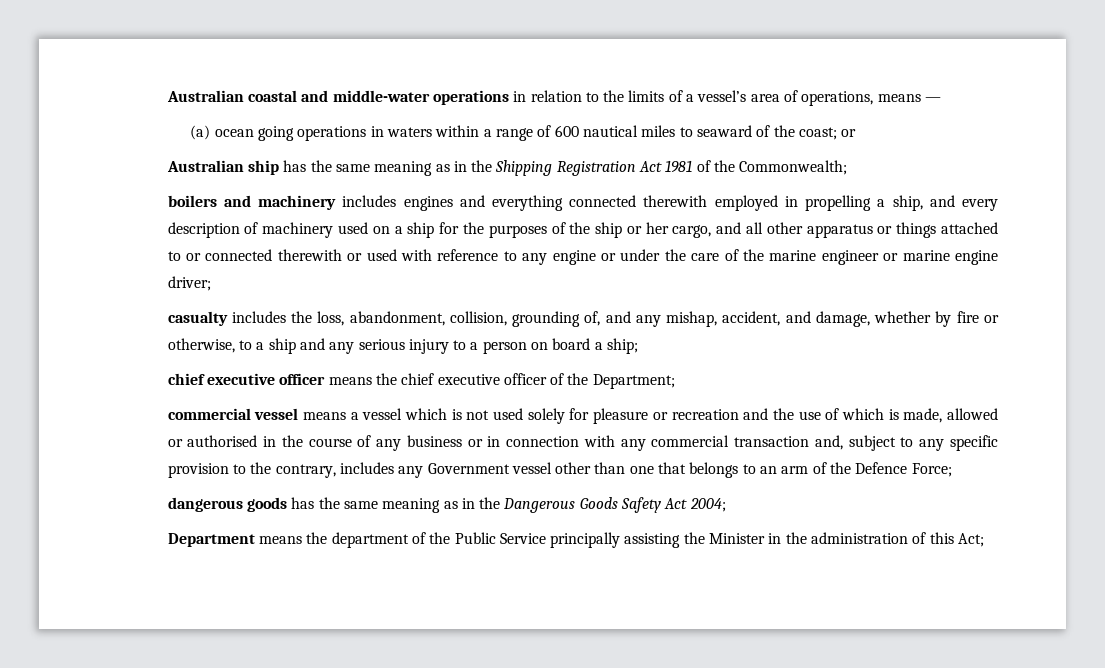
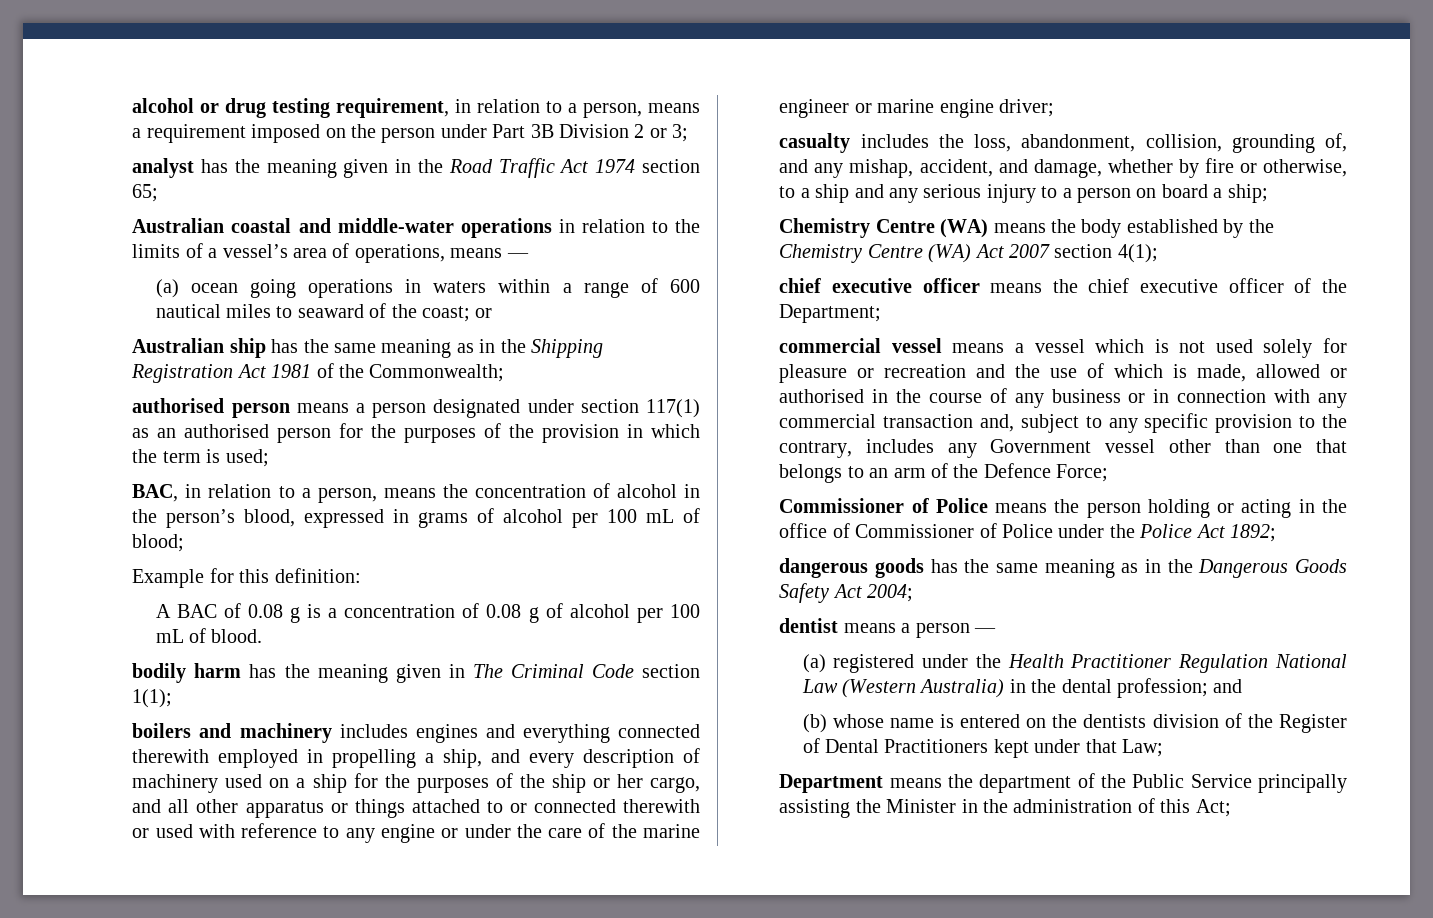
(166, 96) none -> [132,98,700,118] [132,124,689,143] [132,158,700,178] [132,184,159,202] alcohol or drug testing requirement, in relation to a person, means a requirement imposed on the person under Part 3B Division 2 or 3; // analyst has the meaning given in the Road Traffic Act 1974 section 65; //
(848, 167) none -> [132,398,700,418] [132,423,700,443] [132,449,269,467] [132,483,700,503] [132,508,701,528] [132,534,185,552] [132,568,361,588] [155,603,701,623] [155,628,263,643] [132,663,701,683] [132,689,173,708] // authorised person means a person designated under section 117(1) as an authorised person for the purposes of the provision in which the term is used; // BAC, in relation to a person, means the concentration of alcohol in the person’s blood, expressed in grams of alcohol per 100 mL of blood; // Example for this definition: // A BAC of 0.08 g is a concentration of 0.08 g of alcohol per 100 mL of blood. // bodily harm has the meaning given in The Criminal Code section 1(1);
(639, 346) none -> [779,218,1274,238] [779,244,1158,263] // Chemistry Centre (WA) means the body established by the Chemistry Centre (WA) Act 2007 section 4(1);
(952, 470) none -> [779,498,1347,518] [779,523,1276,542] // Commissioner of Police means the person holding or acting in the office of Commissioner of Police under the Police Act 1892;
(726, 505) none -> [779,618,996,638] [802,654,1347,673] [801,678,1243,698] [802,713,1347,733] [802,738,1163,758] // dentist means a person — // (a) registered under the Health Practitioner Regulation National Law (Western Australia) in the dental profession; and // (b) whose name is entered on the dentists division of the Register of Dental Practitioners kept under that Law;

